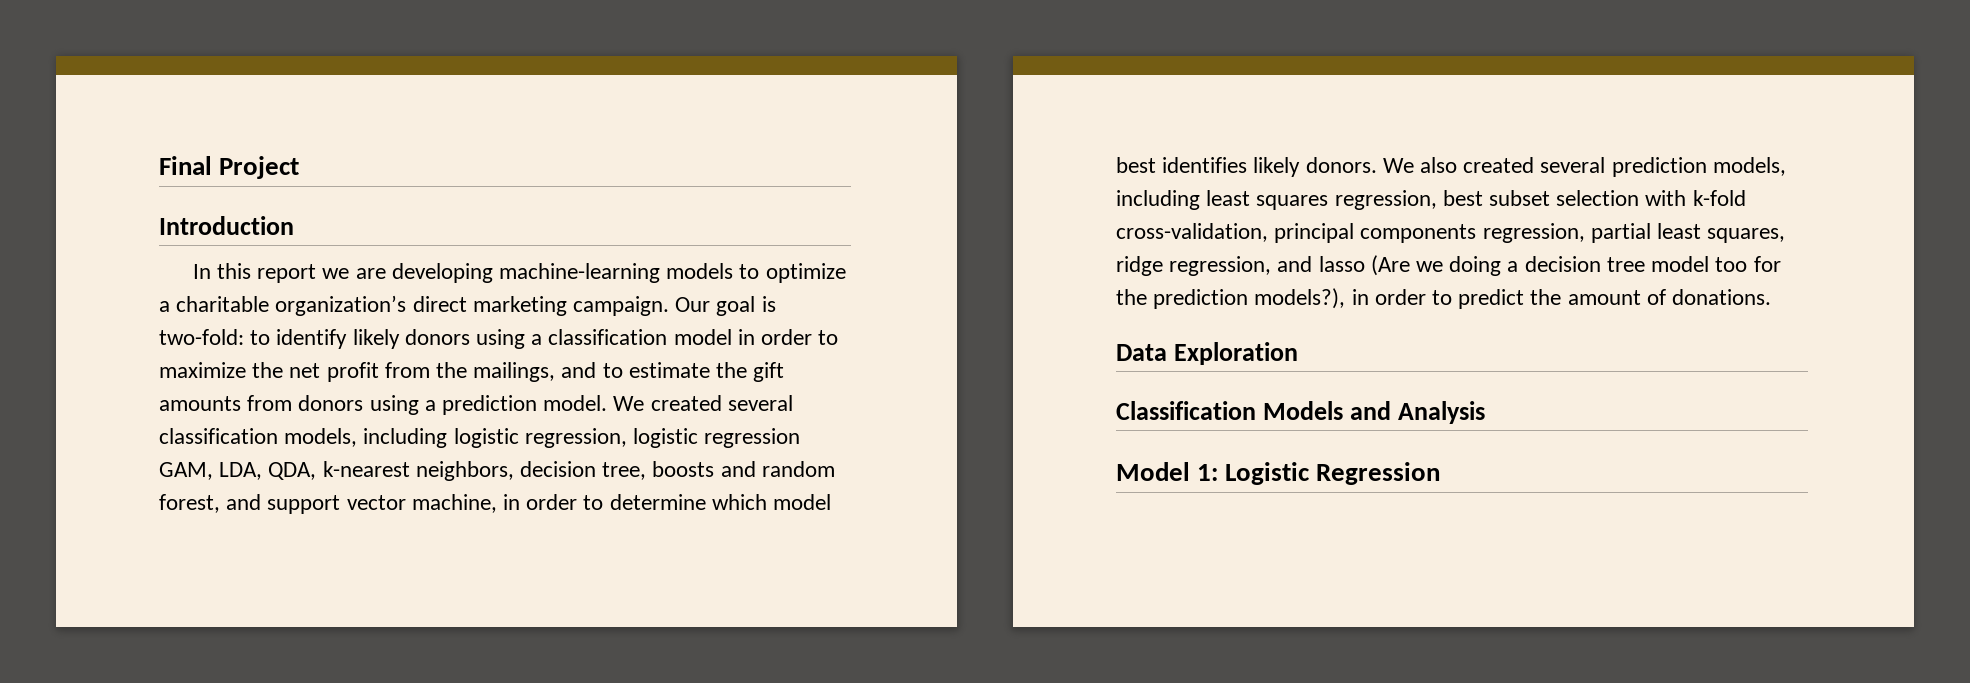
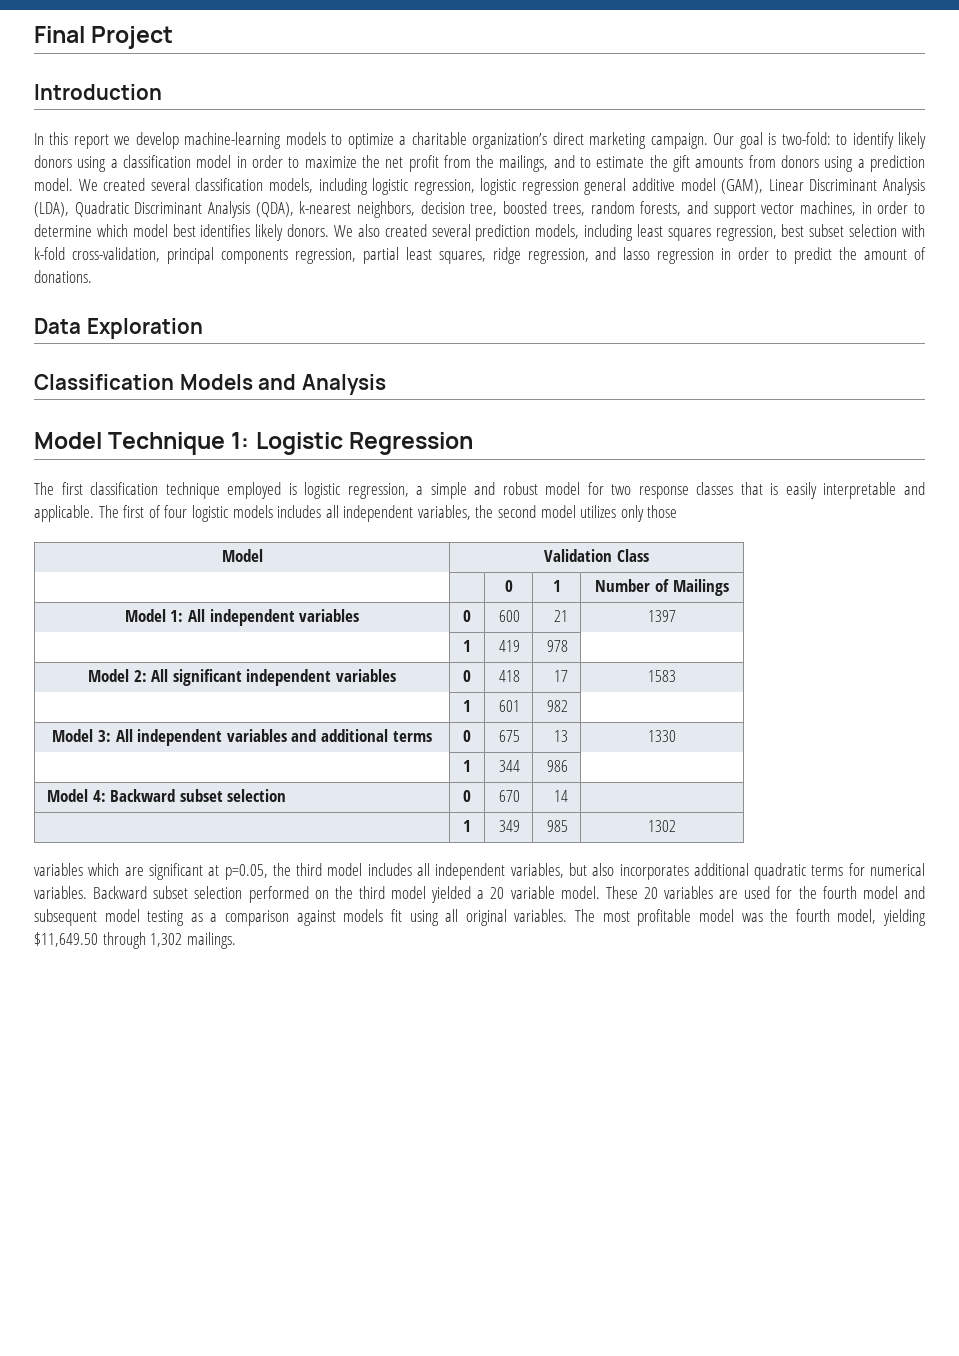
[355,263,493,283] are developing -> [135,132,179,149] develop
[159,461,835,481] [159,494,220,513] GAM, LDA, QDA, k-nearest neighbors, decision tree, boosts and random forest, -> [584,178,926,195] [34,201,682,218] general additive model (GAM), Linear Discriminant Analysis (LDA), Quadratic Discriminant Analysis (QDA), k-nearest neighbors, decision tree, boosted trees, random forests,
[411,494,497,513] machine, -> [799,201,856,216] machines,
[1370,255,1781,276] [1116,288,1346,309] (Are we doing a decision tree model too for the prediction models?), -> [657,248,715,264] regression
(1190, 471) none -> [108,432,226,455] Technique
(1441, 473) none -> [34,482,925,499] [34,505,678,522] [221,549,263,562] [544,549,649,562] [504,580,513,592] [552,580,561,592] [595,579,729,596] [124,609,360,626] [463,610,471,622] [499,610,521,622] [554,610,569,622] [648,610,676,622] [463,640,471,652] [499,640,521,652] [547,640,569,652] [88,669,396,686] [463,670,471,682] [499,670,521,682] [554,670,569,682] [648,670,676,682] [463,700,471,712] [499,700,521,712] [547,700,569,712] [52,729,432,746] [463,730,471,742] [499,730,521,742] [554,730,569,742] [648,730,676,742] [463,760,471,772] [499,760,521,772] [547,760,569,772] [46,789,287,802] [463,790,471,802] [499,790,521,802] [554,790,569,802] [463,820,471,832] [499,820,521,832] [547,820,569,832] [648,820,676,832] [34,863,925,880] [34,886,926,903] [34,909,926,926] [34,932,236,949] // The first classification technique employed is logistic regression, a simple and robust model for two response classes that is easily interpretable and applicable. The first of four logistic models includes all independent variables, the second model utilizes only those // Model | Validation Class // | | 0 | 1 | Number of Mailings // Model 1: All independent variables | 0 | 600 | 21 | 1397 // | 1 | 419 | 978 | // Model 2: All significant independent variables | 0 | 418 | 17 | 1583 // | 1 | 601 | 982 | // Model 3: All independent variables and additional terms | 0 | 675 | 13 | 1330 // | 1 | 344 | 986 | // Model 4: Backward subset selection | 0 | 670 | 14 | // | 1 | 349 | 985 | 1302 // variables which are significant at p=0.05, the third model includes all independent variables, but also incorporates additional quadratic terms for numerical variables. Backward subset selection performed on the third model yielded a 20 variable model. These 20 variables are used for the fourth model and subsequent model testing as a comparison against models fit using all original variables. The most profitable model was the fourth model, yielding $11,649.50 through 1,302 mailings.

